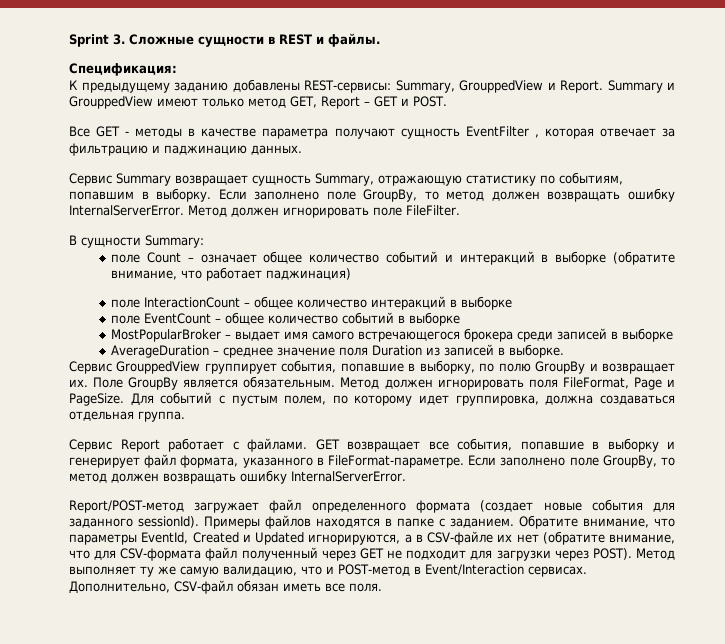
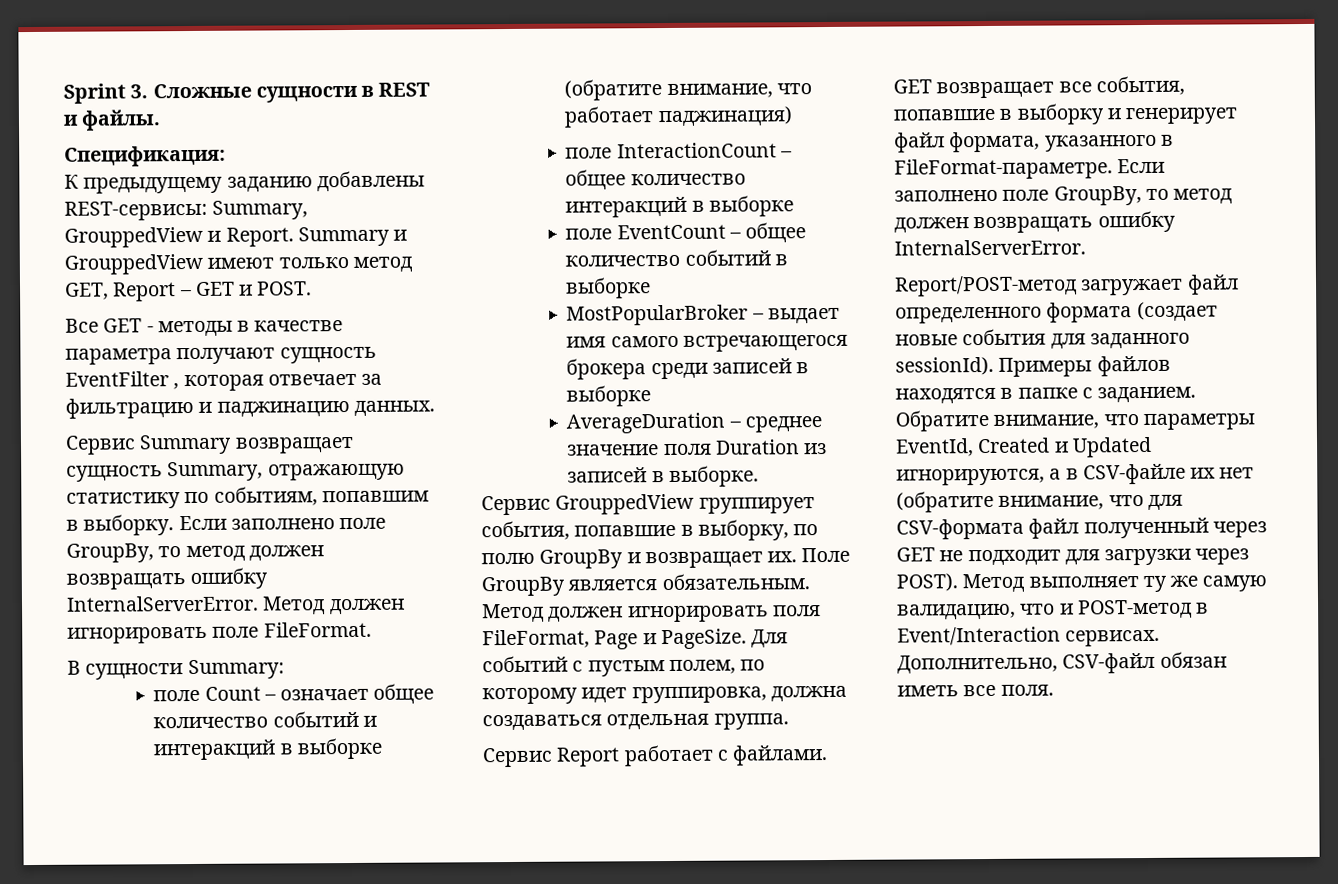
[405,205,460,216] FileFilter. -> [263,621,372,638] FileFormat.

